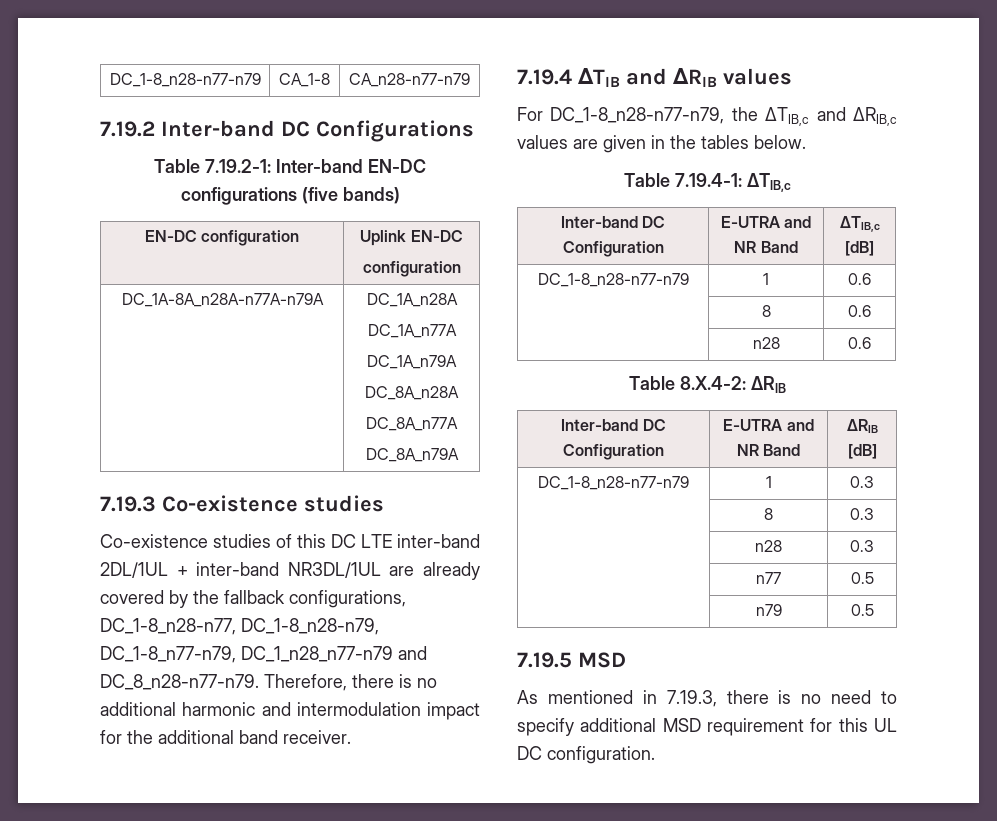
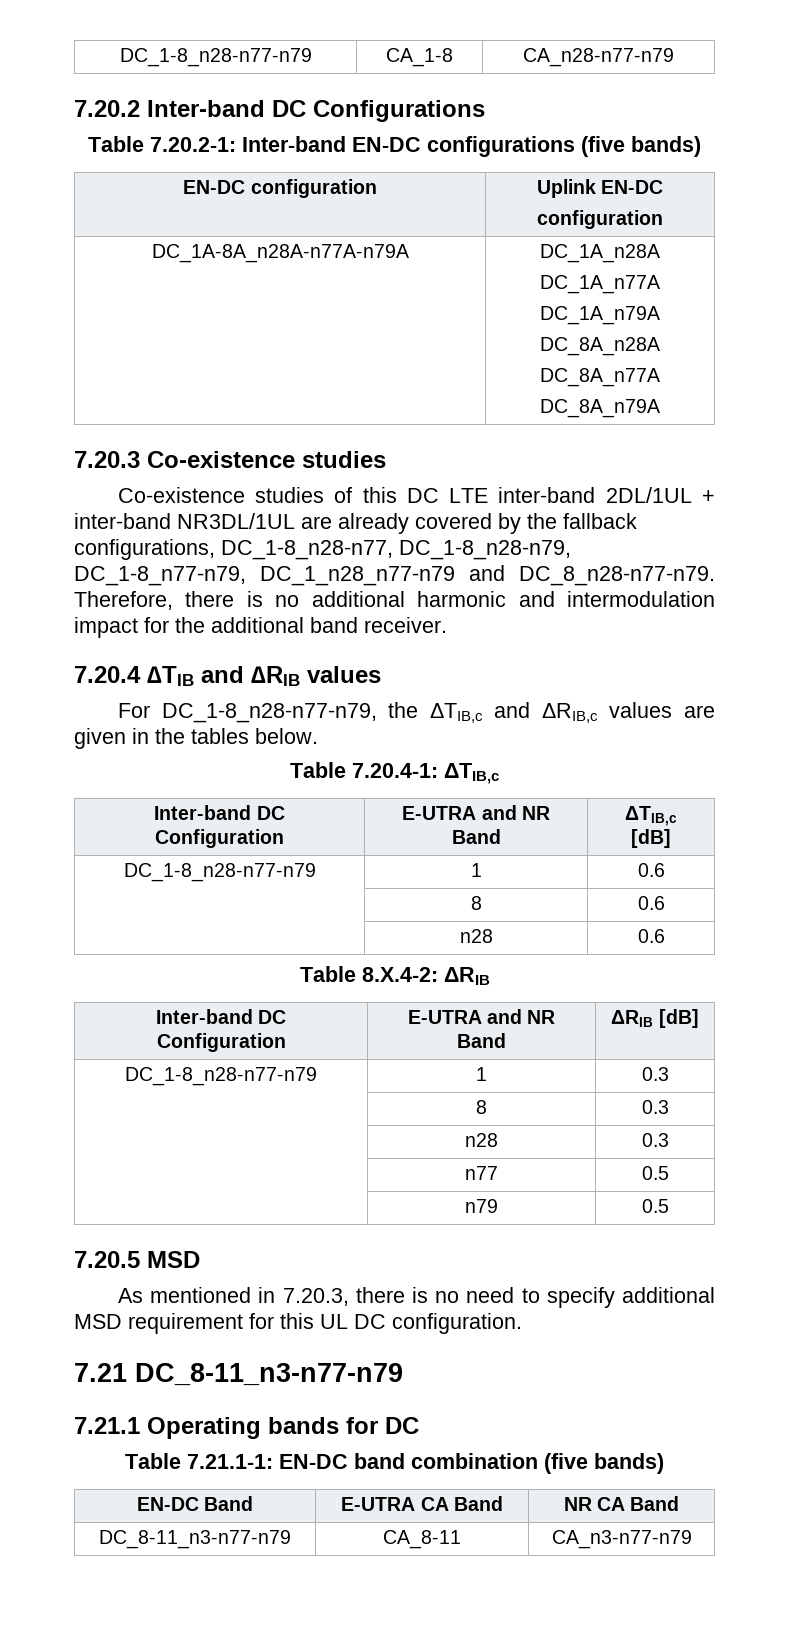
[100,121,155,137] 7.19.2 -> [74,100,140,117] 7.20.2
[205,159,271,173] 7.19.2-1: -> [150,137,236,152] 7.20.2-1:
[100,496,156,512] 7.19.3 -> [74,451,140,468] 7.20.3
[517,69,572,85] 7.19.4 -> [74,666,141,683] 7.20.4
[674,173,742,187] 7.19.4-1: -> [352,763,438,778] 7.20.4-1:
[517,652,572,668] 7.19.5 -> [74,1251,140,1268] 7.20.5
[666,690,717,707] 7.19.3, -> [282,1288,349,1306] 7.20.3,
(655, 755) none -> [74,1363,403,1386] [74,1417,419,1439] [125,1453,664,1474] [136,1496,254,1511] [341,1496,503,1511] [563,1496,680,1511] [99,1530,291,1549] [383,1530,461,1549] [551,1530,692,1549] // 7.21 DC_8-11_n3-n77-n79 // 7.21.1 Operating bands for DC // Table 7.21.1-1: EN-DC band combination (five bands) // EN-DC Band | E-UTRA CA Band | NR CA Band // DC_8-11_n3-n77-n79 | CA_8-11 | CA_n3-n77-n79

